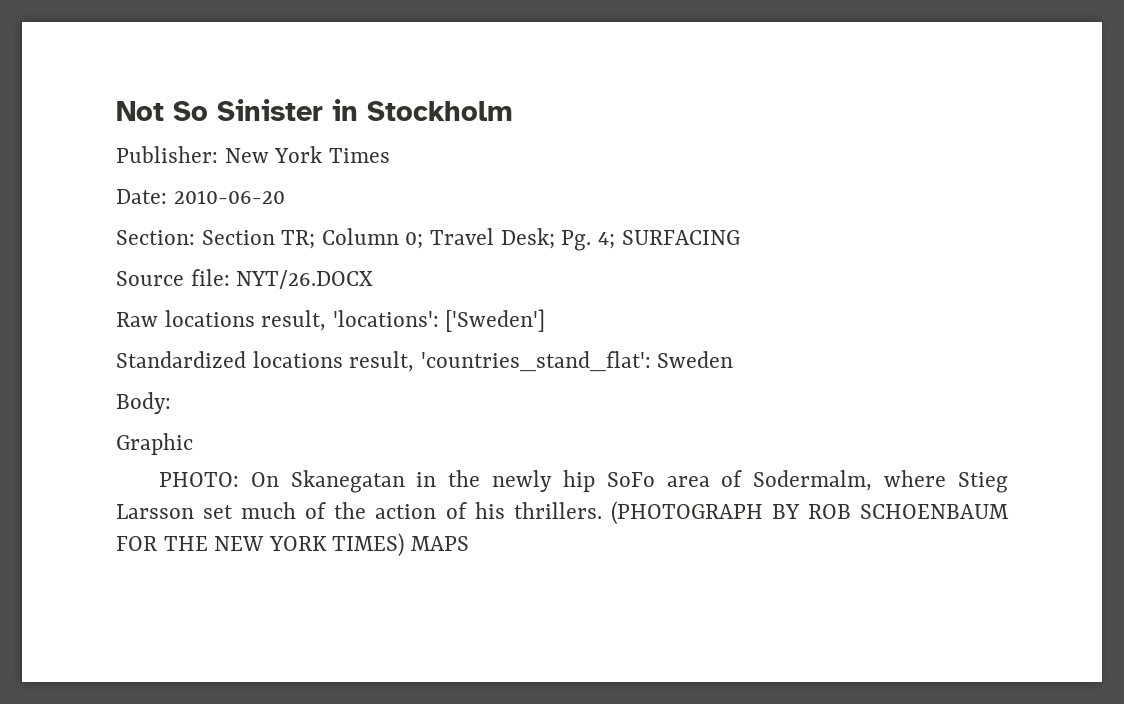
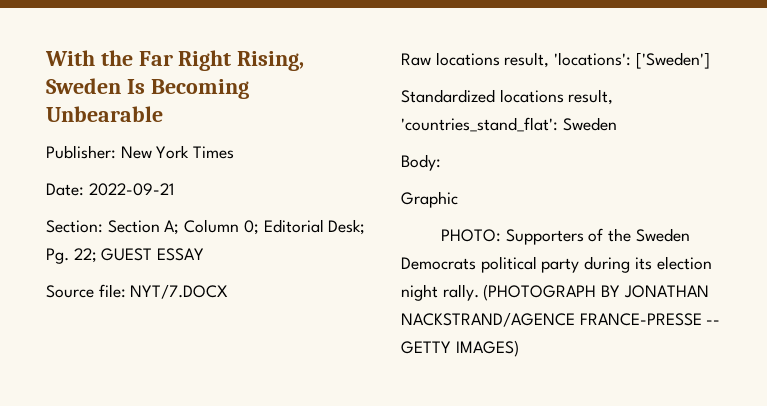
[116,99,513,121] Not So Sinister in Stockholm -> [45,50,305,71] [46,78,249,99] [46,106,163,122] With the Far Right Rising, Sweden Is Becoming Unbearable
[173,190,285,204] 2010-06-20 -> [88,183,174,196] 2022-09-21
[281,230,316,249] TR; -> [164,220,180,235] A;
[430,228,495,245] Travel -> [263,219,324,233] Editorial
[597,230,740,249] 4; SURFACING -> [73,248,205,263] 22; GUEST ESSAY
[236,270,374,289] NYT/26.DOCX -> [130,284,229,299] NYT/7.DOCX
[250,470,1009,493] [116,501,1010,525] [116,533,470,557] On Skanegatan in the newly hip SoFo area of Sodermalm, where Stieg Larsson set much of the action of his thrillers. (PHOTOGRAPH BY ROB SCHOENBAUM FOR THE NEW YORK TIMES) MAPS -> [505,228,690,245] [401,256,712,273] [401,284,709,301] [401,312,721,327] [401,340,519,357] Supporters of the Sweden Democrats political party during its election night rally. (PHOTOGRAPH BY JONATHAN NACKSTRAND/AGENCE FRANCE-PRESSE -- GETTY IMAGES)

